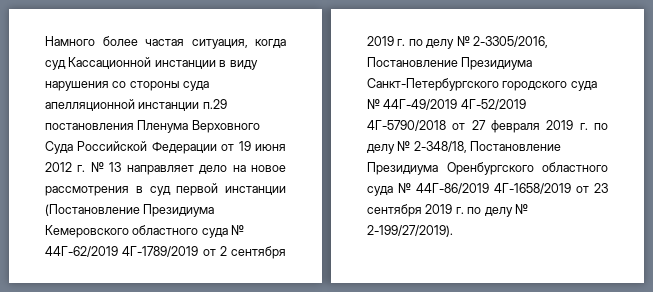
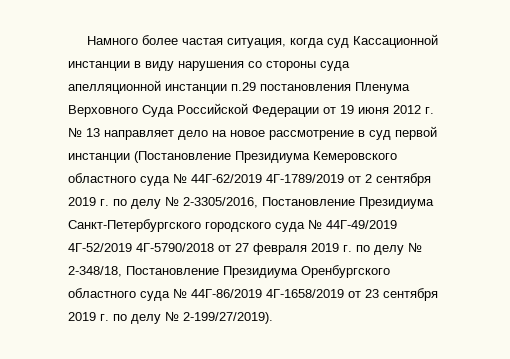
[45,186,129,196] рассмотрения -> [269,130,354,140] рассмотрение

